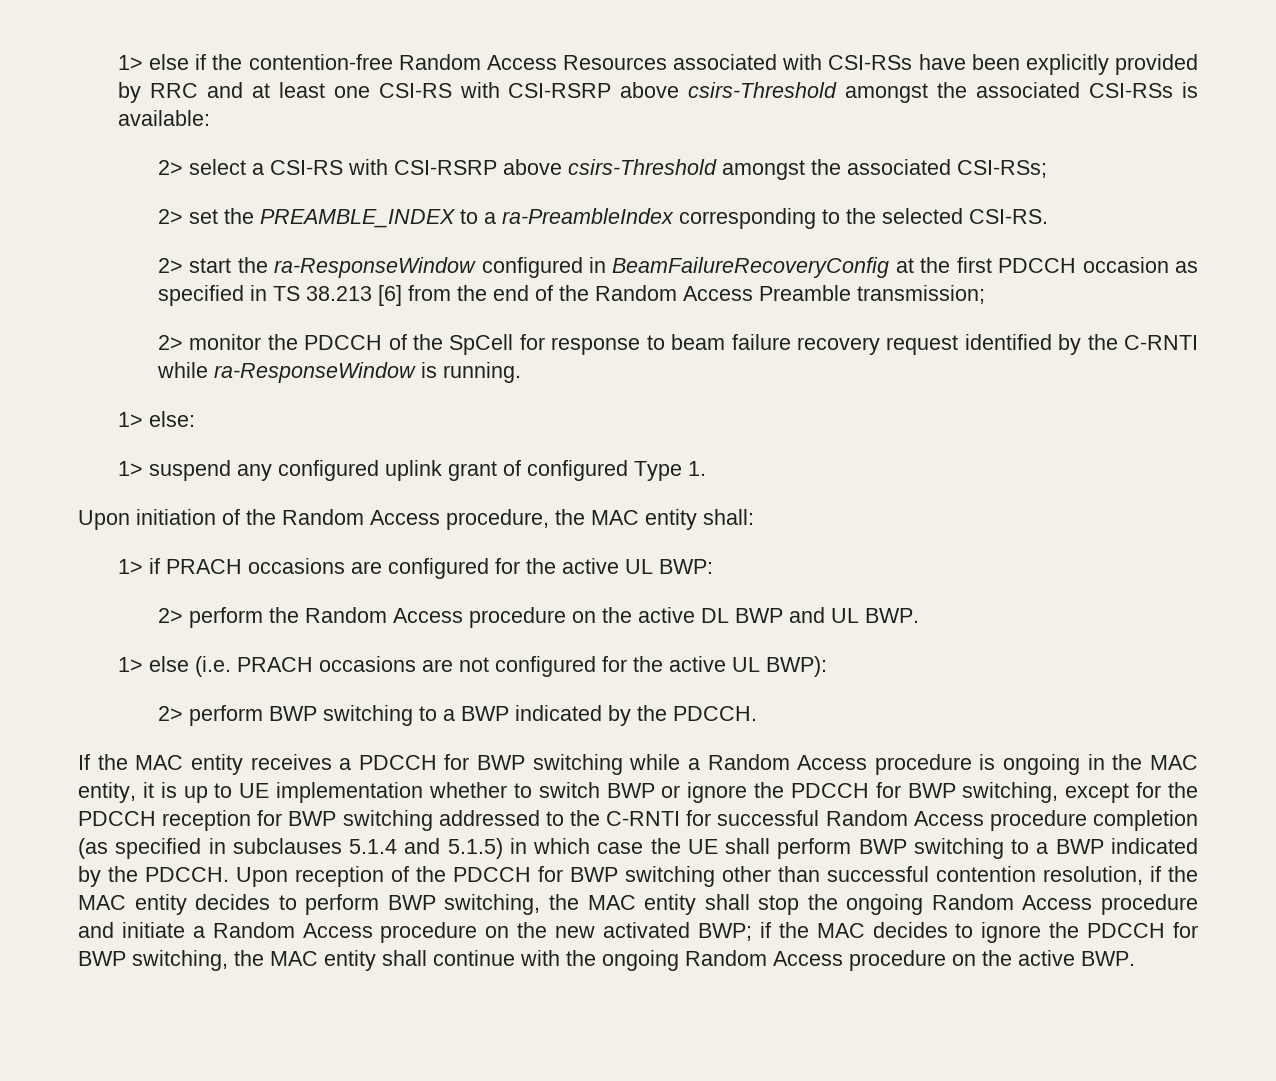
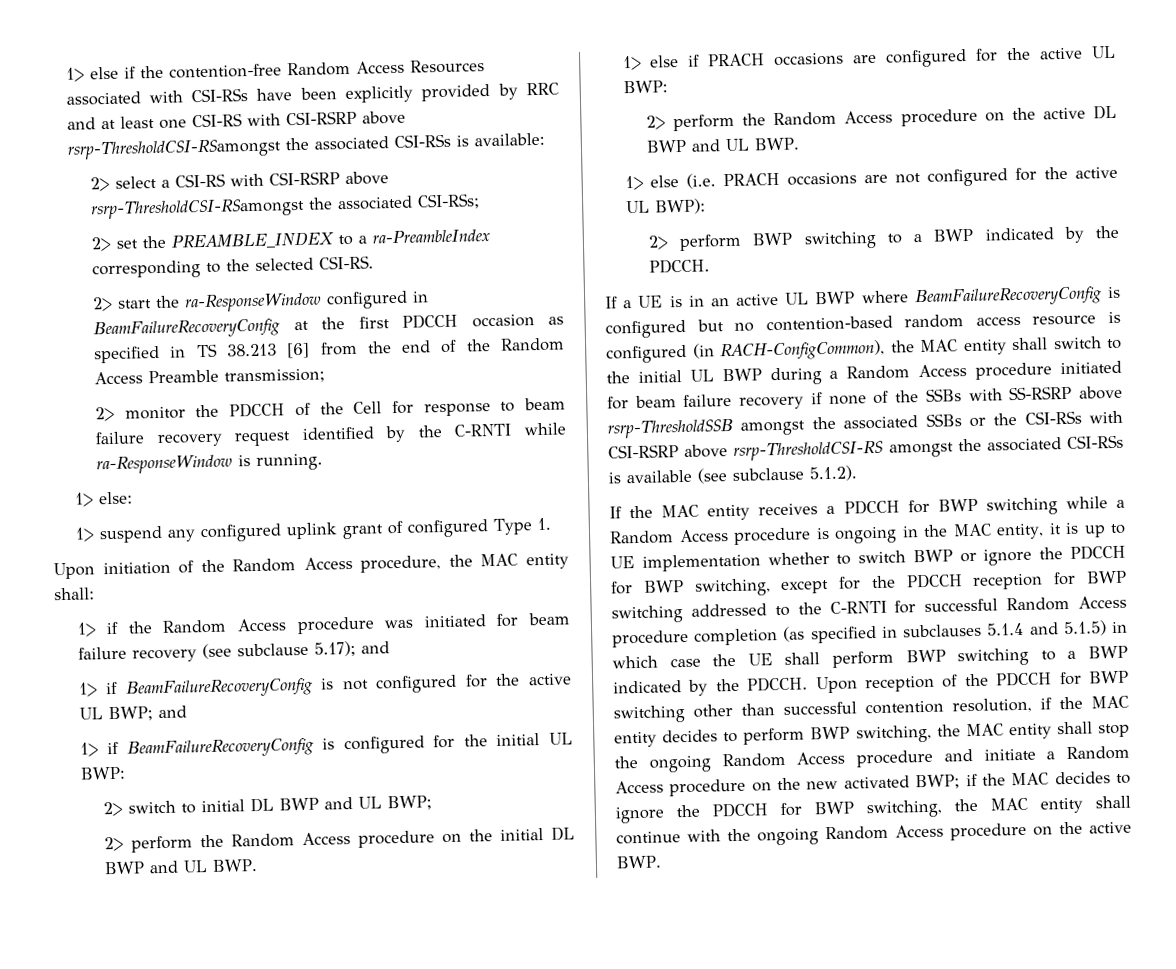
[688,82,929,103] csirs-Threshold amongst -> [66,138,282,160] rsrp-ThresholdCSI-RSamongst
[567,159,805,180] csirs-Threshold amongst -> [90,197,306,220] rsrp-ThresholdCSI-RSamongst
[449,334,514,355] SpCell -> [353,401,383,414] Cell
(160, 566) none -> [127,612,570,635] [77,640,390,663] [78,673,572,699] [78,705,187,722] [79,732,573,759] [79,766,126,780] [103,795,433,817] [104,826,575,853] [104,858,259,875] [622,54,701,71] the Random Access procedure was initiated for beam failure recovery (see subclause 5.17); and // 1> if BeamFailureRecoveryConfig is not configured for the active UL BWP; and // 1> if BeamFailureRecoveryConfig is configured for the initial UL BWP: // 2> switch to initial DL BWP and UL BWP; // 2> perform the Random Access procedure on the initial DL BWP and UL BWP. // 1> else if
(757, 713) none -> [605,286,1121,309] [605,311,1121,339] [606,336,1122,364] [606,360,1122,386] [607,385,1123,410] [607,410,1123,439] [608,434,1124,461] [608,465,857,484] // If a UE is in an active UL BWP where BeamFailureRecoveryConfig is configured but no contention-based random access resource is configured (in RACH-ConfigCommon), the MAC entity shall switch to the initial UL BWP during a Random Access procedure initiated for beam failure recovery if none of the SSBs with SS-RSRP above rsrp-ThresholdSSB amongst the associated SSBs or the CSI-RSs with CSI-RSRP above rsrp-ThresholdCSI-RS amongst the associated CSI-RSs is available (see subclause 5.1.2).

